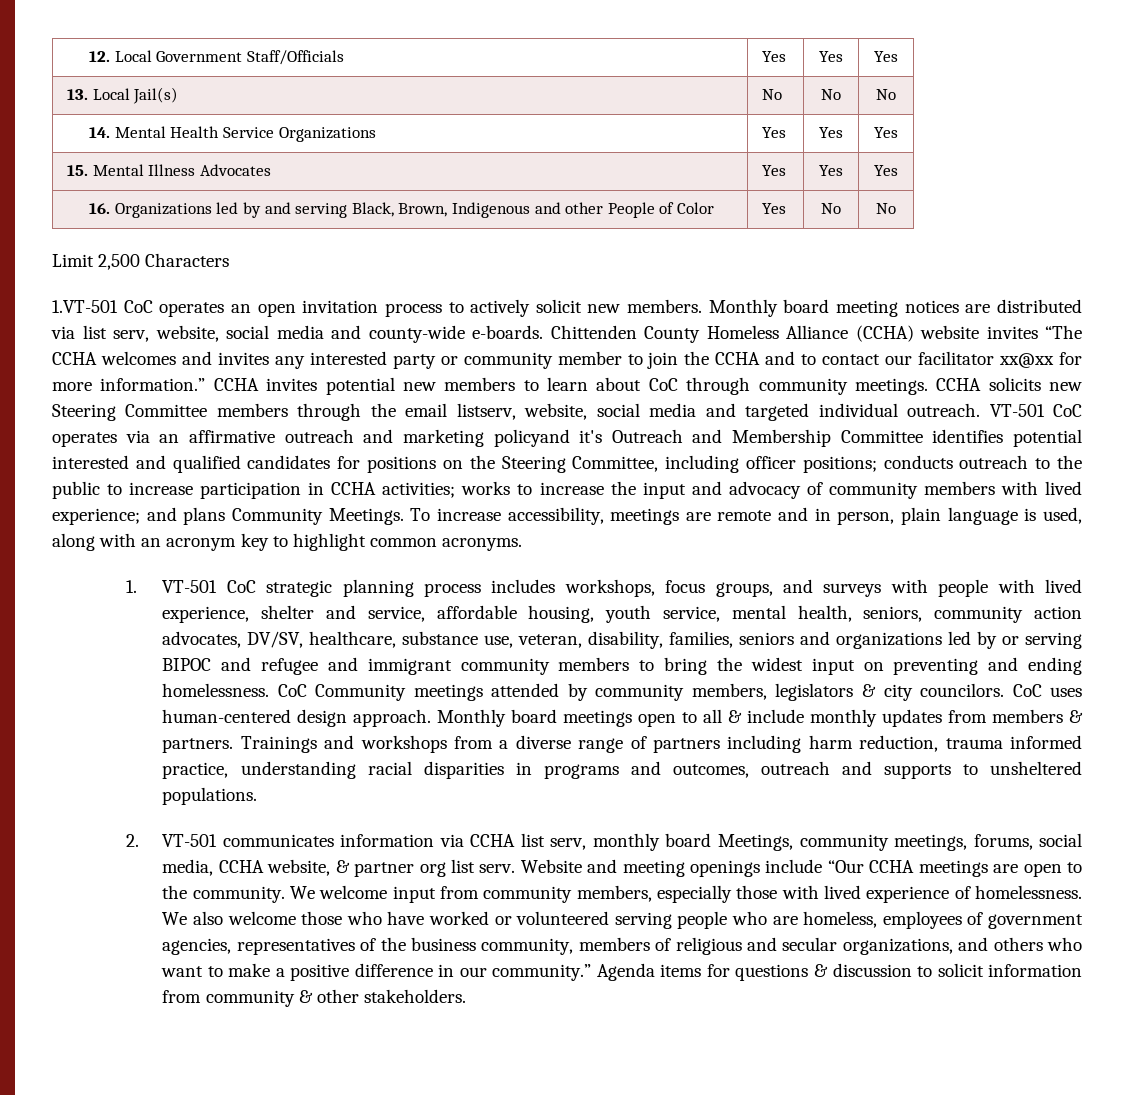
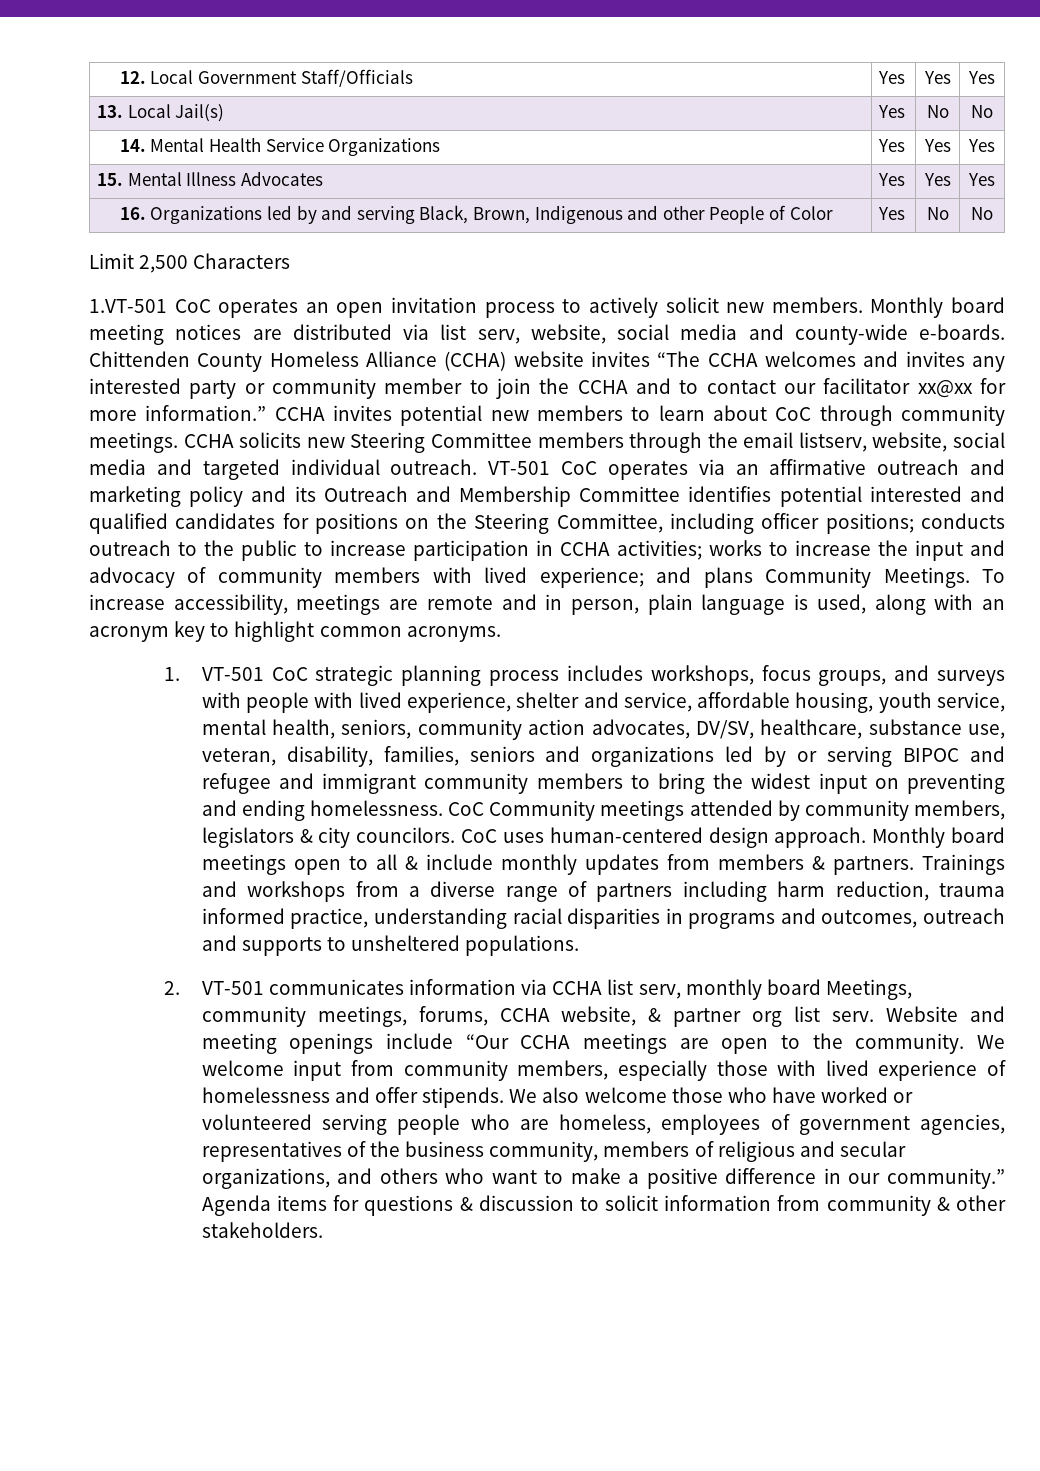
[762,89,783,100] No -> [878,105,906,118] Yes
[493,429,603,447] policyand it's -> [189,486,316,507] policy and its
[1039,833,1082,847] [162,859,214,876] social media, -> (488, 1016) none
[975,885,1082,899] homelessness. -> [201,1087,505,1108] homelessness and offer stipends.

